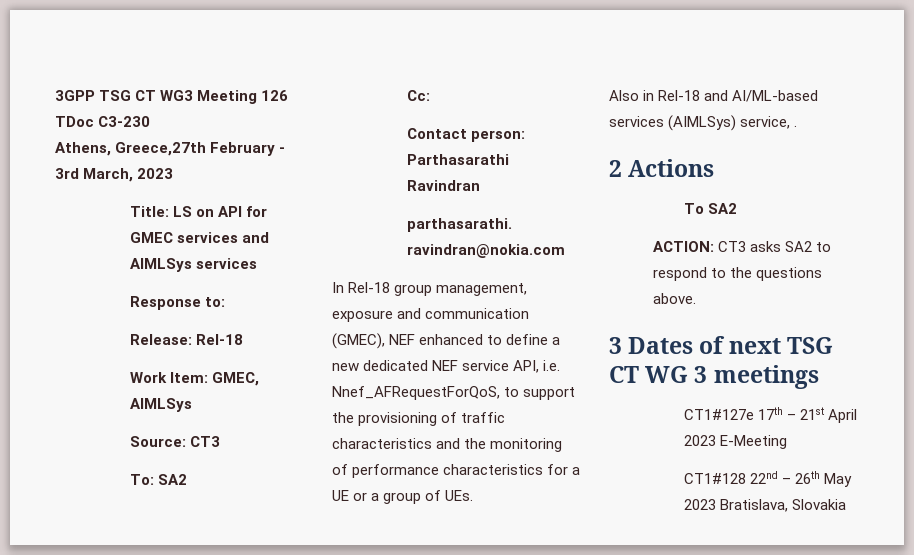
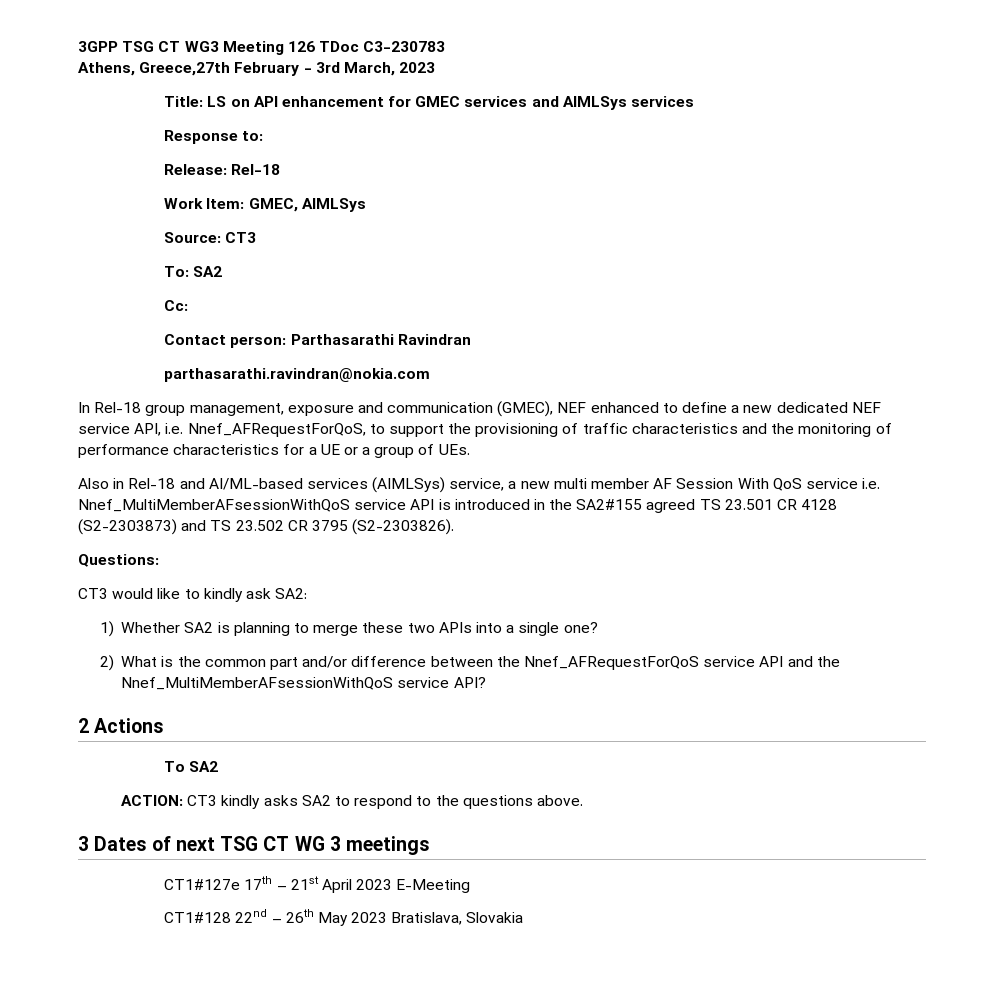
[98,116,151,127] C3-230 -> [363,41,446,52] C3-230783
(243, 211) none -> [281,96,384,107] enhancement
[794,125,798,127] . -> [508,478,881,491] [78,499,838,513] [78,519,455,535] [78,554,159,567] [78,588,308,602] [99,621,598,637] [99,655,840,671] [121,677,486,690] a new multi member AF Session With QoS service i.e. Nnef_MultiMemberAFsessionWithQoS service API is introduced in the SA2#155 agreed TS 23.501 CR 4128 (S2-2303873) and TS 23.502 CR 3795 (S2-2303826). // Questions: // CT3 would like to kindly ask SA2: // 1) Whether SA2 is planning to merge these two APIs into a single one? // 2) What is the common part and/or difference between the Nnef_AFRequestForQoS service API and the Nnef_MultiMemberAFsessionWithQoS service API?
(747, 246) none -> [221,795,261,809] kindly

